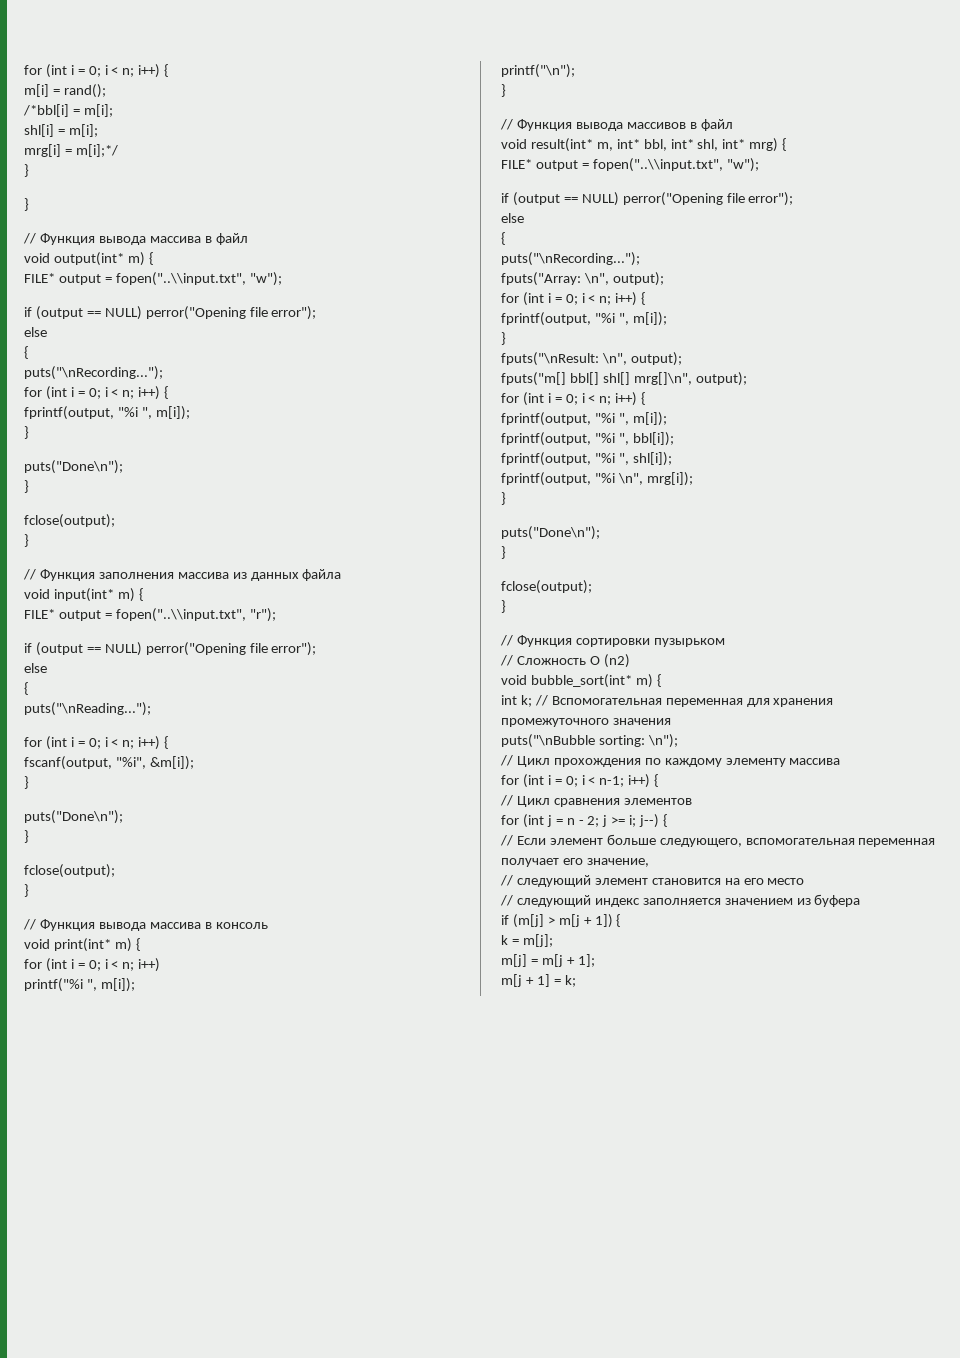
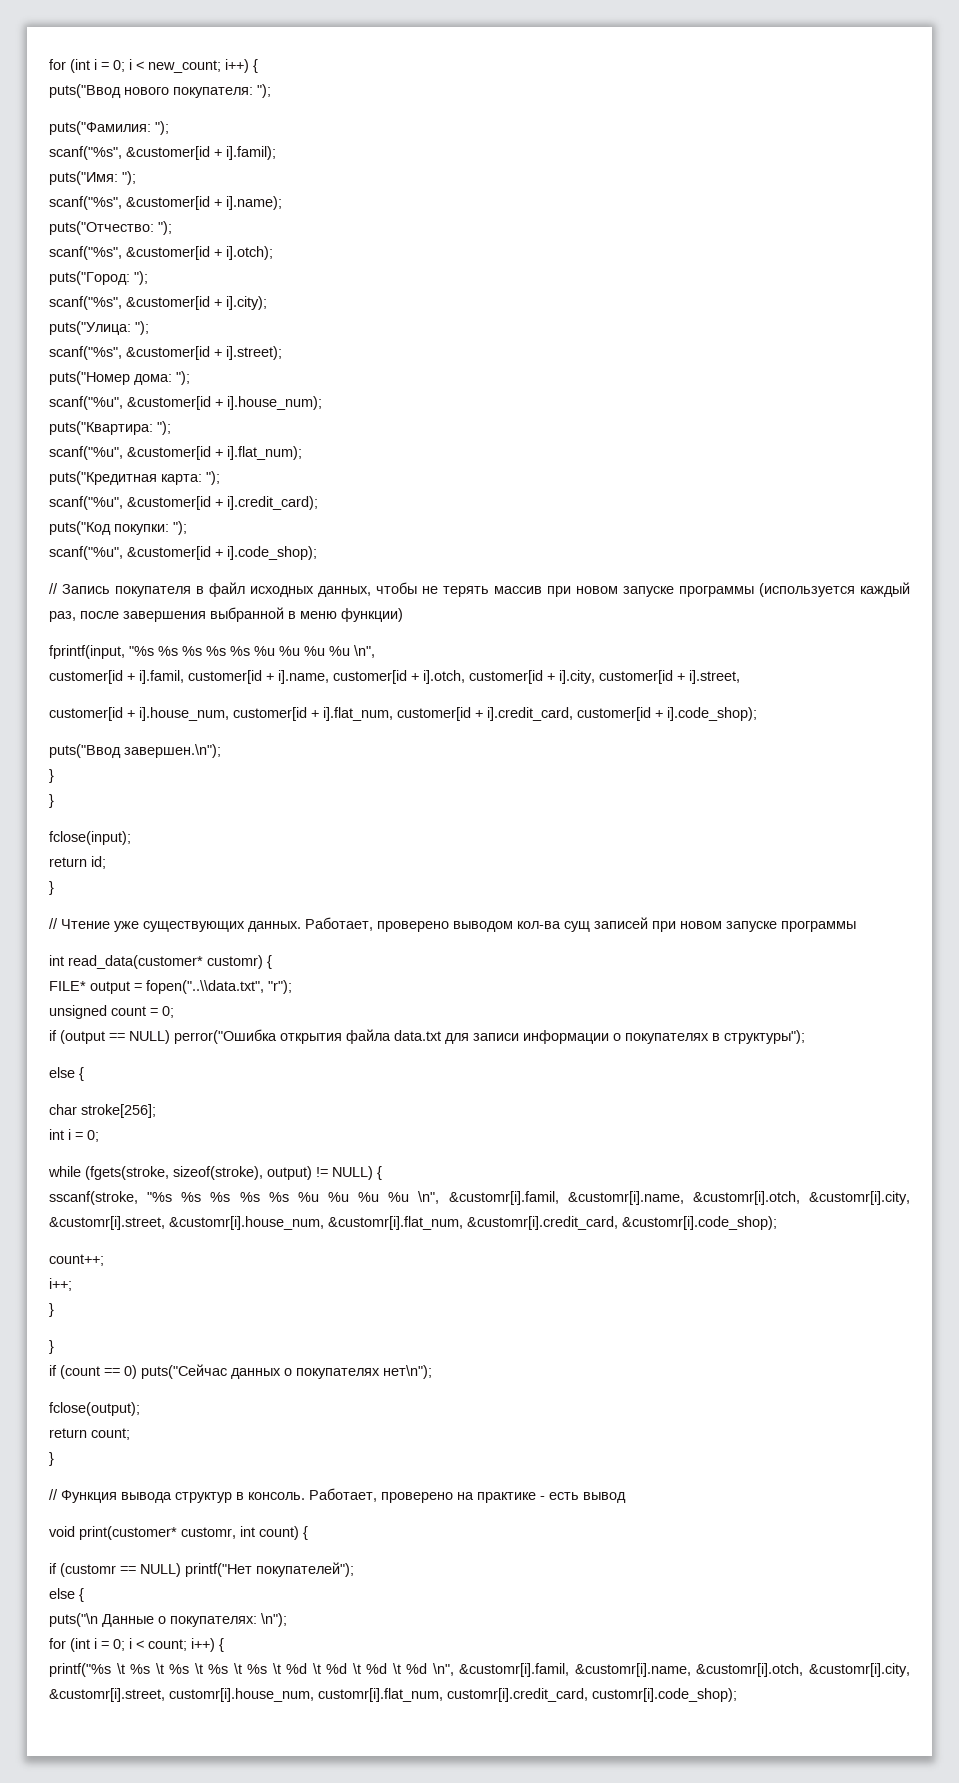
[24,64,170,78] [24,84,106,98] [23,104,113,117] [24,124,98,137] [24,144,118,157] [24,164,29,177] [24,198,29,211] [23,233,248,245] [24,252,154,266] [24,272,282,286] [24,306,317,320] [24,327,47,337] [24,346,29,359] [24,366,163,380] [24,386,170,400] [24,406,190,420] [24,426,29,439] [24,460,123,474] [24,480,29,493] [24,514,115,528] [24,534,29,547] [23,569,342,581] [24,588,144,602] [24,608,276,622] [24,642,317,656] [24,663,47,673] [24,682,29,695] [24,702,151,716] [24,736,170,750] [24,756,194,770] [24,776,29,789] [24,810,123,824] [24,830,29,843] [24,864,115,878] [24,884,29,897] [23,919,268,931] [24,938,141,952] [24,958,161,972] [24,978,135,992] [501,64,575,78] [501,84,506,97] [500,119,733,131] [501,138,788,152] [501,158,759,172] [501,192,794,206] [501,213,524,223] [501,232,506,245] [501,252,640,266] [501,272,664,286] [501,292,647,306] [501,312,667,326] [501,332,506,345] [501,352,682,366] [501,372,747,386] [501,392,647,406] [501,412,667,426] [501,432,674,446] [501,452,672,466] [501,472,693,486] [501,492,506,505] [501,526,600,540] [501,546,506,559] [501,580,592,594] [501,600,506,613] [500,635,725,647] [500,654,630,668] [501,674,662,688] [501,695,834,707] [501,718,671,727] [501,734,678,748] [500,755,841,767] [501,774,660,788] [500,795,692,807] [501,814,669,828] [500,834,936,847] [501,858,649,867] [500,875,805,887] [500,894,861,907] [501,914,622,928] [501,934,553,947] [501,954,595,967] [501,974,576,987] for (int i = 0; i < n; i++) { // m[i] = rand(); // /*bbl[i] = m[i]; // shl[i] = m[i]; // mrg[i] = m[i];*/ // } // } // // Функция вывода массива в файл // void output(int* m) { // FILE* output = fopen("..\\input.txt", "w"); // if (output == NULL) perror("Opening file error"); // else // { // puts("\nRecording..."); // for (int i = 0; i < n; i++) { // fprintf(output, "%i ", m[i]); // } // puts("Done\n"); // } // fclose(output); // } // // Функция заполнения массива из данных файла // void input(int* m) { // FILE* output = fopen("..\\input.txt", "r"); // if (output == NULL) perror("Opening file error"); // else // { // puts("\nReading..."); // for (int i = 0; i < n; i++) { // fscanf(output, "%i", &m[i]); // } // puts("Done\n"); // } // fclose(output); // } // // Функция вывода массива в консоль // void print(int* m) { // for (int i = 0; i < n; i++) // printf("%i ", m[i]); // printf("\n"); // } // // Функция вывода массивов в файл // void result(int* m, int* bbl, int* shl, int* mrg) { // FILE* output = fopen("..\\input.txt", "w"); // if (output == NULL) perror("Opening file error"); // else // { // puts("\nRecording..."); // fputs("Array: \n", output); // for (int i = 0; i < n; i++) { // fprintf(output, "%i ", m[i]); // } // fputs("\nResult: \n", output); // fputs("m[] bbl[] shl[] mrg[]\n", output); // for (int i = 0; i < n; i++) { // fprintf(output, "%i ", m[i]); // fprintf(output, "%i ", bbl[i]); // fprintf(output, "%i ", shl[i]); // fprintf(output, "%i \n", mrg[i]); // } // puts("Done\n"); // } // fclose(output); // } // // Функция сортировки пузырьком // // Сложность О (n2) // void bubble_sort(int* m) { // int k; // Вспомогательная переменная для хранения промежуточного значения // puts("\nBubble sorting: \n"); // // Цикл прохождения по каждому элементу массива // for (int i = 0; i < n-1; i++) { // // Цикл сравнения элементов // for (int j = n - 2; j >= i; j--) { // // Если элемент больше следующего, вспомогательная переменная получает его значение, // // следующий элемент становится на его место // // следующий индекс заполняется значением из буфера // if (m[j] > m[j + 1]) { // k = m[j]; // m[j] = m[j + 1]; // m[j + 1] = k; -> [49,59,258,73] [49,84,271,98] [49,121,169,135] [49,146,276,160] [49,171,136,185] [49,196,282,210] [49,221,172,235] [49,246,273,260] [49,271,148,285] [49,296,267,310] [49,321,149,335] [49,346,282,360] [49,371,190,385] [49,396,322,410] [49,421,171,435] [49,446,302,460] [49,471,220,485] [49,496,318,510] [49,521,187,535] [49,546,317,560] [49,582,910,597] [49,607,403,622] [49,645,375,659] [49,670,740,684] [49,707,757,721] [49,744,221,758] [49,769,54,783] [49,794,54,808] [49,831,131,845] [49,856,106,869] [49,881,54,895] [49,917,856,932] [49,955,272,969] [49,980,292,994] [49,1005,174,1019] [49,1029,805,1044] [49,1067,84,1081] [49,1104,156,1118] [49,1129,99,1142] [48,1166,382,1180] [49,1191,910,1205] [49,1216,777,1230] [49,1254,104,1266] [49,1278,72,1291] [49,1303,54,1317] [49,1340,54,1354] [49,1364,432,1379] [49,1402,140,1416] [49,1428,130,1440] [49,1452,54,1466] [49,1488,626,1503] [49,1526,308,1540] [49,1562,354,1577] [49,1588,84,1602] [49,1613,287,1627] [49,1638,224,1652] [49,1663,910,1677] [49,1688,737,1702] for (int i = 0; i < new_count; i++) { // puts("Ввод нового покупателя: "); // puts("Фамилия: "); // scanf("%s", &customer[id + i].famil); // puts("Имя: "); // scanf("%s", &customer[id + i].name); // puts("Отчество: "); // scanf("%s", &customer[id + i].otch); // puts("Город: "); // scanf("%s", &customer[id + i].city); // puts("Улица: "); // scanf("%s", &customer[id + i].street); // puts("Номер дома: "); // scanf("%u", &customer[id + i].house_num); // puts("Квартира: "); // scanf("%u", &customer[id + i].flat_num); // puts("Кредитная карта: "); // scanf("%u", &customer[id + i].credit_card); // puts("Код покупки: "); // scanf("%u", &customer[id + i].code_shop); // // Запись покупателя в файл исходных данных, чтобы не терять массив при новом запуске программы (используется каждый раз, после завершения выбранной в меню функции) // fprintf(input, "%s %s %s %s %s %u %u %u %u \n", // customer[id + i].famil, customer[id + i].name, customer[id + i].otch, customer[id + i].city, customer[id + i].street, // customer[id + i].house_num, customer[id + i].flat_num, customer[id + i].credit_card, customer[id + i].code_shop); // puts("Ввод завершен.\n"); // } // } // fclose(input); // return id; // } // // Чтение уже существующих данных. Работает, проверено выводом кол-ва сущ записей при новом запуске программы // int read_data(customer* customr) { // FILE* output = fopen("..\\data.txt", "r"); // unsigned count = 0; // if (output == NULL) perror("Ошибка открытия файла data.txt для записи информации о покупателях в структуры"); // else { // char stroke[256]; // int i = 0; // while (fgets(stroke, sizeof(stroke), output) != NULL) { // sscanf(stroke, "%s %s %s %s %s %u %u %u %u \n", &customr[i].famil, &customr[i].name, &customr[i].otch, &customr[i].city, &customr[i].street, &customr[i].house_num, &customr[i].flat_num, &customr[i].credit_card, &customr[i].code_shop); // count++; // i++; // } // } // if (count == 0) puts("Сейчас данных о покупателях нет\n"); // fclose(output); // return count; // } // // Функция вывода структур в консоль. Работает, проверено на практике - есть вывод // void print(customer* customr, int count) { // if (customr == NULL) printf("Нет покупателей"); // else { // puts("\n Данные о покупателях: \n"); // for (int i = 0; i < count; i++) { // printf("%s \t %s \t %s \t %s \t %s \t %d \t %d \t %d \t %d \n", &customr[i].famil, &customr[i].name, &customr[i].otch, &customr[i].city, &customr[i].street, customr[i].house_num, customr[i].flat_num, customr[i].credit_card, customr[i].code_shop);

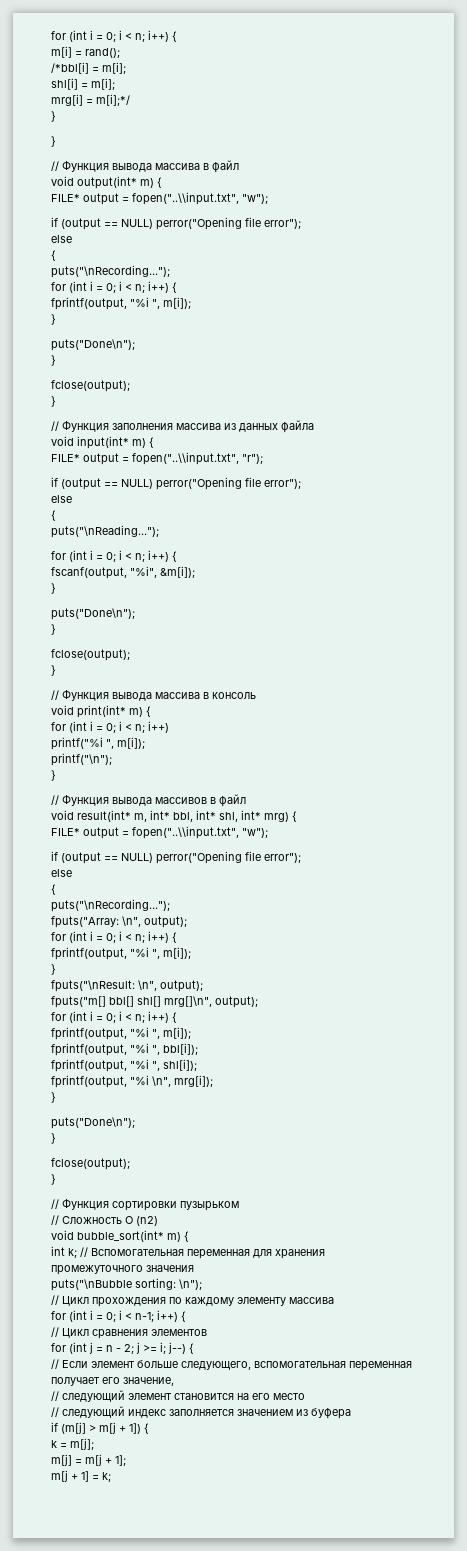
[49,59,258,73] [49,84,271,98] [49,121,169,135] [49,146,276,160] [49,171,136,185] [49,196,282,210] [49,221,172,235] [49,246,273,260] [49,271,148,285] [49,296,267,310] [49,321,149,335] [49,346,282,360] [49,371,190,385] [49,396,322,410] [49,421,171,435] [49,446,302,460] [49,471,220,485] [49,496,318,510] [49,521,187,535] [49,546,317,560] [49,582,910,597] [49,607,403,622] [49,645,375,659] [49,670,740,684] [49,707,757,721] [49,744,221,758] [49,769,54,783] [49,794,54,808] [49,831,131,845] [49,856,106,869] [49,881,54,895] [49,917,856,932] [49,955,272,969] [49,980,292,994] [49,1005,174,1019] [49,1029,805,1044] [49,1067,84,1081] [49,1104,156,1118] [49,1129,99,1142] [48,1166,382,1180] [49,1191,910,1205] [49,1216,777,1230] [49,1254,104,1266] [49,1278,72,1291] [49,1303,54,1317] [49,1340,54,1354] [49,1364,432,1379] [49,1402,140,1416] [49,1428,130,1440] [49,1452,54,1466] [49,1488,626,1503] [49,1526,308,1540] [49,1562,354,1577] [49,1588,84,1602] [49,1613,287,1627] [49,1638,224,1652] [49,1663,910,1677] [49,1688,737,1702] for (int i = 0; i < new_count; i++) { // puts("Ввод нового покупателя: "); // puts("Фамилия: "); // scanf("%s", &customer[id + i].famil); // puts("Имя: "); // scanf("%s", &customer[id + i].name); // puts("Отчество: "); // scanf("%s", &customer[id + i].otch); // puts("Город: "); // scanf("%s", &customer[id + i].city); // puts("Улица: "); // scanf("%s", &customer[id + i].street); // puts("Номер дома: "); // scanf("%u", &customer[id + i].house_num); // puts("Квартира: "); // scanf("%u", &customer[id + i].flat_num); // puts("Кредитная карта: "); // scanf("%u", &customer[id + i].credit_card); // puts("Код покупки: "); // scanf("%u", &customer[id + i].code_shop); // // Запись покупателя в файл исходных данных, чтобы не терять массив при новом запуске программы (используется каждый раз, после завершения выбранной в меню функции) // fprintf(input, "%s %s %s %s %s %u %u %u %u \n", // customer[id + i].famil, customer[id + i].name, customer[id + i].otch, customer[id + i].city, customer[id + i].street, // customer[id + i].house_num, customer[id + i].flat_num, customer[id + i].credit_card, customer[id + i].code_shop); // puts("Ввод завершен.\n"); // } // } // fclose(input); // return id; // } // // Чтение уже существующих данных. Работает, проверено выводом кол-ва сущ записей при новом запуске программы // int read_data(customer* customr) { // FILE* output = fopen("..\\data.txt", "r"); // unsigned count = 0; // if (output == NULL) perror("Ошибка открытия файла data.txt для записи информации о покупателях в структуры"); // else { // char stroke[256]; // int i = 0; // while (fgets(stroke, sizeof(stroke), output) != NULL) { // sscanf(stroke, "%s %s %s %s %s %u %u %u %u \n", &customr[i].famil, &customr[i].name, &customr[i].otch, &customr[i].city, &customr[i].street, &customr[i].house_num, &customr[i].flat_num, &customr[i].credit_card, &customr[i].code_shop); // count++; // i++; // } // } // if (count == 0) puts("Сейчас данных о покупателях нет\n"); // fclose(output); // return count; // } // // Функция вывода структур в консоль. Работает, проверено на практике - есть вывод // void print(customer* customr, int count) { // if (customr == NULL) printf("Нет покупателей"); // else { // puts("\n Данные о покупателях: \n"); // for (int i = 0; i < count; i++) { // printf("%s \t %s \t %s \t %s \t %s \t %d \t %d \t %d \t %d \n", &customr[i].famil, &customr[i].name, &customr[i].otch, &customr[i].city, &customr[i].street, customr[i].house_num, customr[i].flat_num, customr[i].credit_card, customr[i].code_shop); -> [51,30,177,42] [51,46,120,58] [51,62,126,74] [51,78,115,90] [51,94,130,106] [51,111,56,122] [51,136,56,147] [51,160,239,173] [51,176,162,189] [51,192,268,205] [51,217,301,230] [51,235,72,243] [51,250,56,261] [51,265,170,278] [51,281,177,293] [51,297,191,310] [51,314,56,325] [51,339,135,351] [51,355,56,366] [51,380,130,392] [51,396,56,407] [51,420,314,433] [51,436,154,449] [51,452,263,465] [51,477,301,490] [51,495,72,503] [51,510,56,521] [51,525,159,538] [51,550,177,562] [51,566,195,579] [51,583,56,594] [51,608,135,620] [51,624,56,635] [51,649,130,661] [51,665,56,676] [51,690,256,701] [51,705,151,718] [51,721,169,733] [51,737,145,750] [51,753,112,766] [51,770,56,781] [51,794,246,807] [51,810,297,822] [51,826,268,839] [51,851,301,864] [51,869,72,877] [51,884,56,895] [51,899,170,912] [51,916,187,928] [51,931,177,943] [51,947,191,960] [51,964,56,975] [51,980,203,992] [51,996,258,1008] [51,1011,177,1023] [51,1027,191,1040] [51,1043,198,1056] [51,1059,197,1072] [51,1075,213,1088] [51,1092,56,1103] [51,1117,135,1129] [51,1133,56,1144] [51,1158,130,1170] [51,1174,56,1185] [51,1199,239,1211] [51,1215,158,1226] [51,1230,189,1242] [51,1246,325,1259] [51,1265,194,1275] [51,1278,202,1291] [51,1295,334,1307] [51,1310,186,1322] [51,1327,207,1339] [51,1342,194,1354] [51,1359,412,1371] [51,1377,174,1386] [51,1390,305,1402] [51,1406,351,1419] [51,1422,149,1434] [51,1438,94,1450] [51,1454,126,1466] [51,1470,111,1482] for (int i = 0; i < n; i++) { // m[i] = rand(); // /*bbl[i] = m[i]; // shl[i] = m[i]; // mrg[i] = m[i];*/ // } // } // // Функция вывода массива в файл // void output(int* m) { // FILE* output = fopen("..\\input.txt", "w"); // if (output == NULL) perror("Opening file error"); // else // { // puts("\nRecording..."); // for (int i = 0; i < n; i++) { // fprintf(output, "%i ", m[i]); // } // puts("Done\n"); // } // fclose(output); // } // // Функция заполнения массива из данных файла // void input(int* m) { // FILE* output = fopen("..\\input.txt", "r"); // if (output == NULL) perror("Opening file error"); // else // { // puts("\nReading..."); // for (int i = 0; i < n; i++) { // fscanf(output, "%i", &m[i]); // } // puts("Done\n"); // } // fclose(output); // } // // Функция вывода массива в консоль // void print(int* m) { // for (int i = 0; i < n; i++) // printf("%i ", m[i]); // printf("\n"); // } // // Функция вывода массивов в файл // void result(int* m, int* bbl, int* shl, int* mrg) { // FILE* output = fopen("..\\input.txt", "w"); // if (output == NULL) perror("Opening file error"); // else // { // puts("\nRecording..."); // fputs("Array: \n", output); // for (int i = 0; i < n; i++) { // fprintf(output, "%i ", m[i]); // } // fputs("\nResult: \n", output); // fputs("m[] bbl[] shl[] mrg[]\n", output); // for (int i = 0; i < n; i++) { // fprintf(output, "%i ", m[i]); // fprintf(output, "%i ", bbl[i]); // fprintf(output, "%i ", shl[i]); // fprintf(output, "%i \n", mrg[i]); // } // puts("Done\n"); // } // fclose(output); // } // // Функция сортировки пузырьком // // Сложность О (n2) // void bubble_sort(int* m) { // int k; // Вспомогательная переменная для хранения промежуточного значения // puts("\nBubble sorting: \n"); // // Цикл прохождения по каждому элементу массива // for (int i = 0; i < n-1; i++) { // // Цикл сравнения элементов // for (int j = n - 2; j >= i; j--) { // // Если элемент больше следующего, вспомогательная переменная получает его значение, // // следующий элемент становится на его место // // следующий индекс заполняется значением из буфера // if (m[j] > m[j + 1]) { // k = m[j]; // m[j] = m[j + 1]; // m[j + 1] = k;

